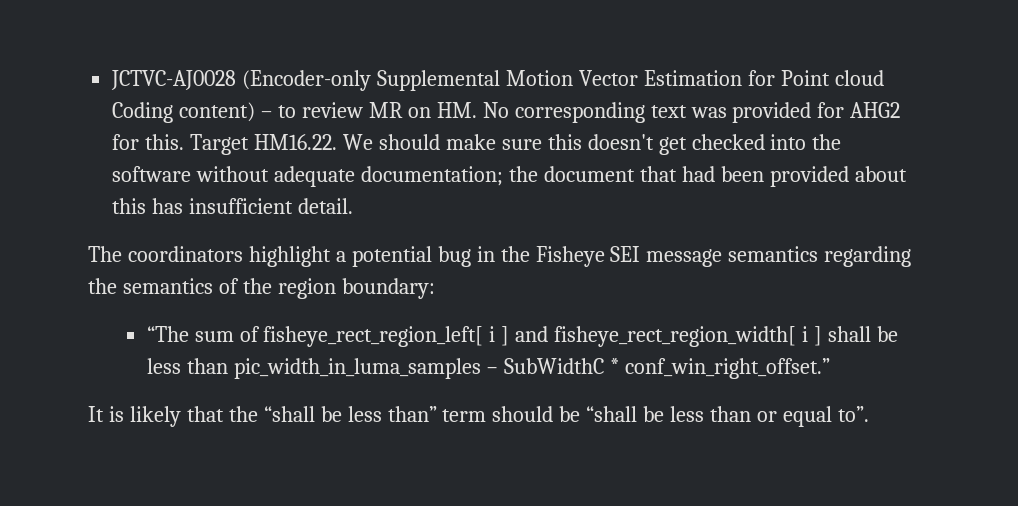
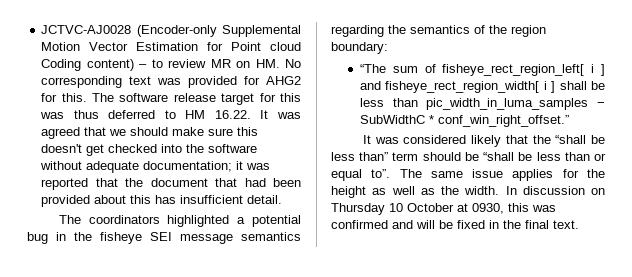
[190,134,373,155] Target HM16.22. We -> [92,93,301,105] [40,110,301,119] [41,127,127,139] The software release target for this was thus deferred to HM 16.22. It was agreed that we
(504, 176) none -> [236,161,271,170] [41,178,118,190] it was reported that
[248,246,331,267] highlight -> [167,215,230,227] highlighted
[535,246,605,267] Fisheye -> [100,232,142,244] fisheye
[108,406,124,422] is -> [374,135,467,144] was considered
(869, 414) none -> [399,169,605,181] [331,186,605,198] [331,203,556,215] [331,220,579,229] The same issue applies for the height as well as the width. In discussion on Thursday 10 October at 0930, this was confirmed and will be fixed in the final text.

